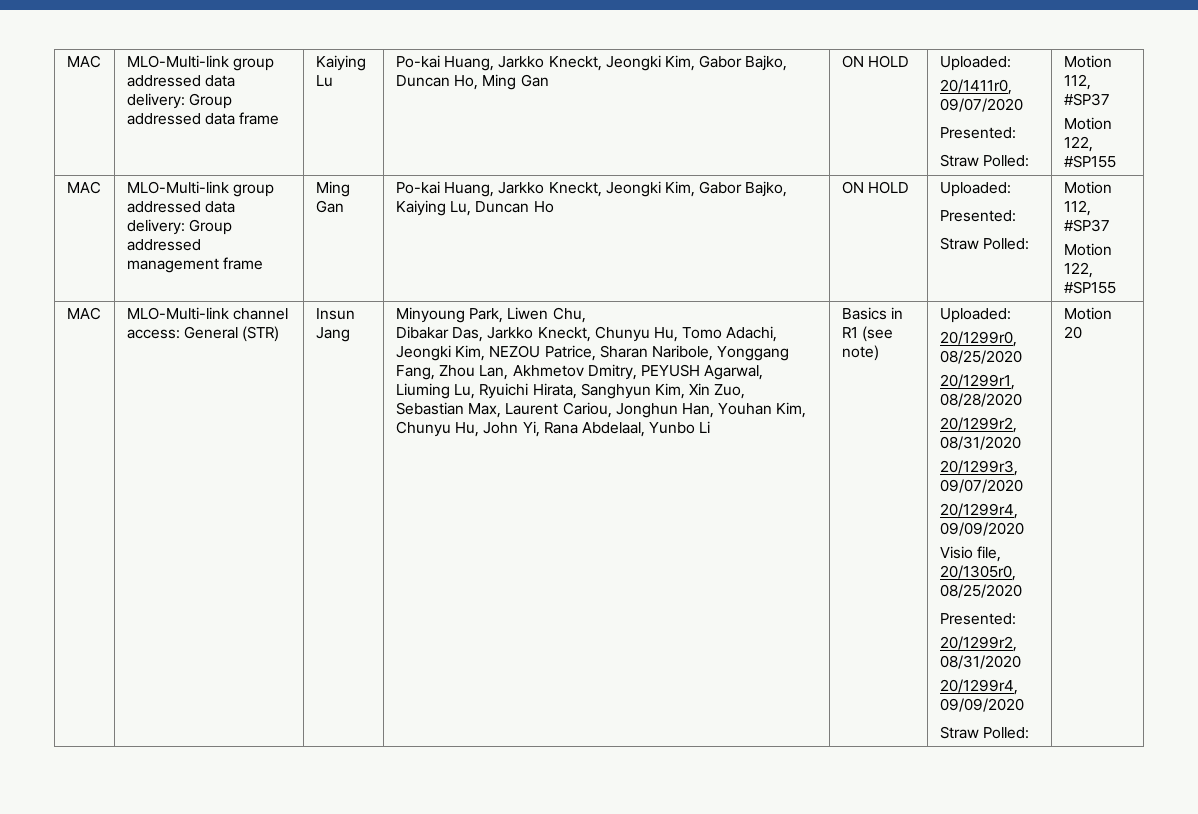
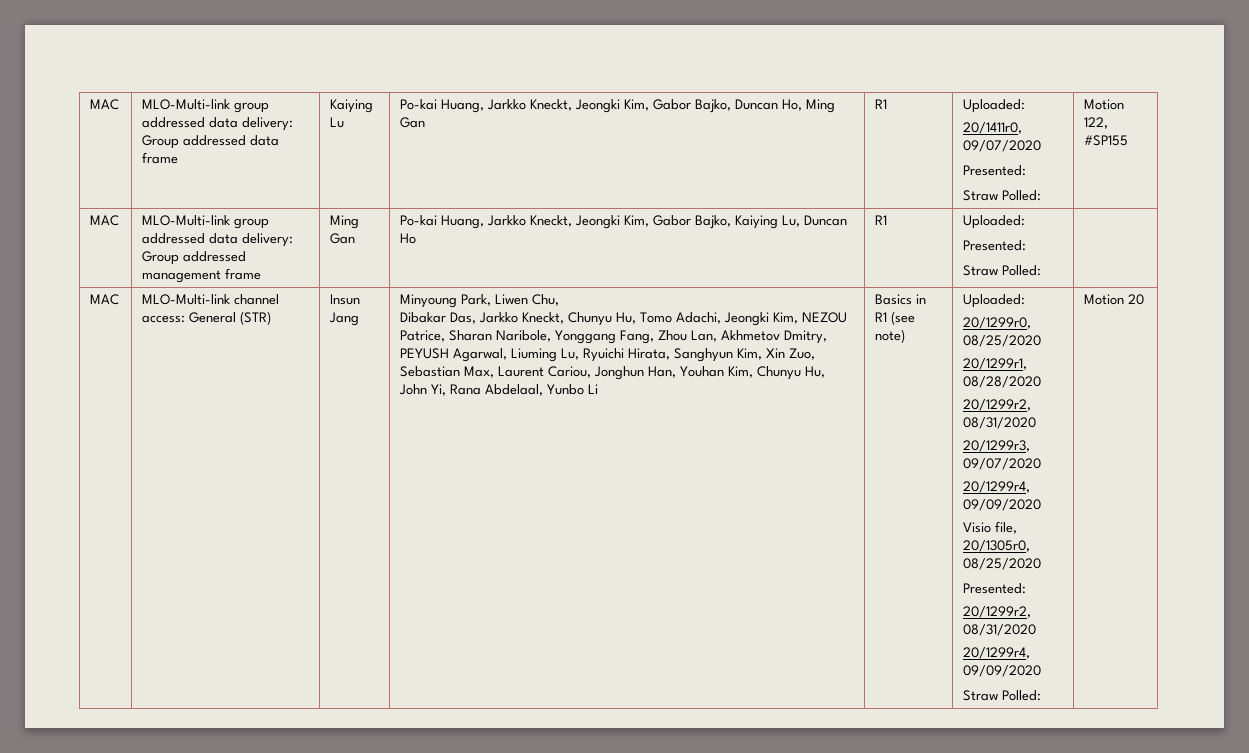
[841,55,910,68] ON HOLD -> [875,99,888,109] R1
[1063,74,1091,90] [1063,93,1110,106] [1063,117,1112,130] 112, #SP37 // Motion -> (1125, 104) none
[841,181,910,194] ON HOLD -> [875,215,888,225] R1
[1063,181,1112,194] [1063,200,1091,216] [1063,219,1110,232] [1063,243,1112,256] [1063,262,1093,278] [1063,281,1116,294] Motion 112, #SP37 // Motion 122, #SP155 -> (1042, 270) none

